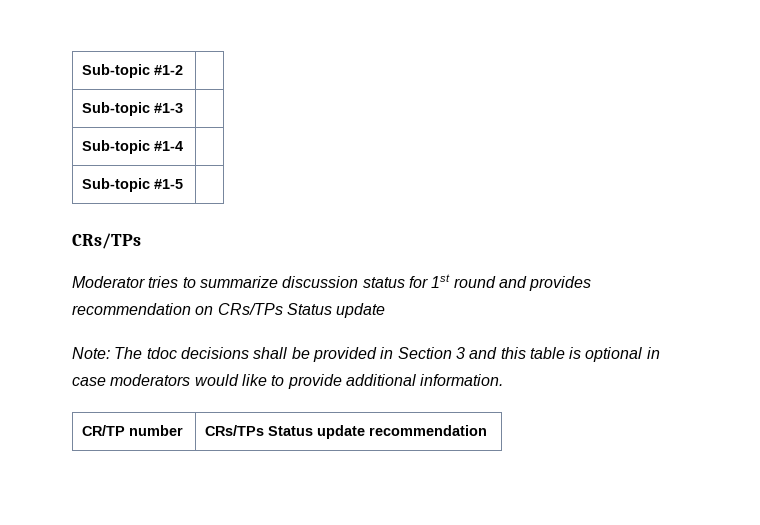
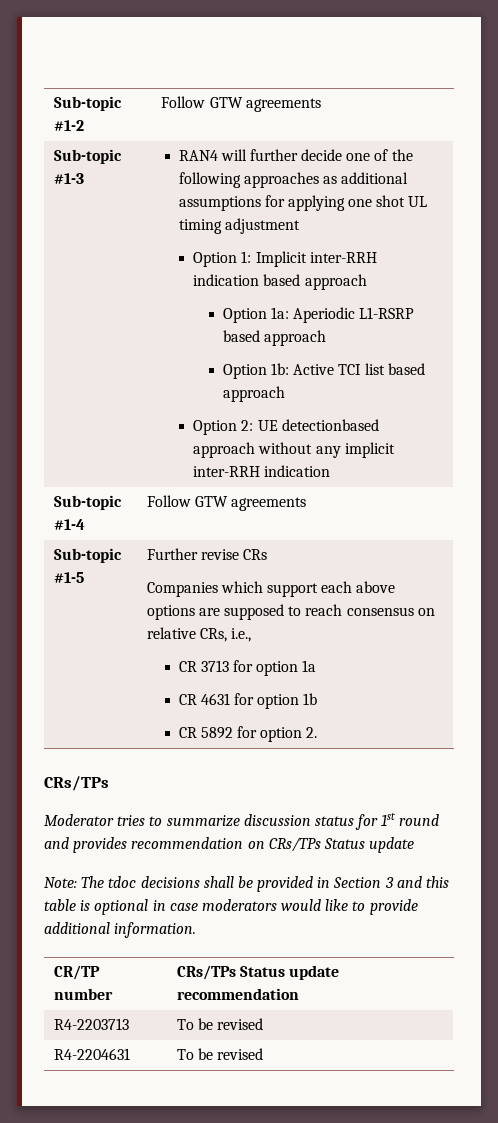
(184, 70) none -> [161,96,321,112] Follow GTW agreements
(184, 108) none -> [178,149,413,161] [178,172,409,188] [178,195,428,211] [178,218,300,234] [193,251,377,267] [193,274,367,290] [222,307,415,323] [222,330,326,346] [222,363,425,379] [222,386,285,402] [193,419,379,435] [193,442,395,458] [193,465,331,477] RAN4 will further decide one of the following approaches as additional assumptions for applying one shot UL timing adjustment // Option 1: Implicit inter-RRH indication based approach // Option 1a: Aperiodic L1-RSRP based approach // Option 1b: Active TCI list based approach // Option 2: UE detectionbased approach without any implicit inter-RRH indication
(184, 146) none -> [146,495,307,511] Follow GTW agreements
(184, 184) none -> [146,548,268,560] [146,581,396,597] [146,604,435,620] [146,627,252,642] [178,660,317,676] [178,693,318,709] [178,726,318,742] Further revise CRs // Companies which support each above options are supposed to reach consensus on relative CRs, i.e., // CR 3713 for option 1a // CR 4631 for option 1b // CR 5892 for option 2.
(488, 430) none -> [53,1018,129,1030] [176,1018,264,1030] [53,1048,130,1060] [176,1048,264,1060] // R4-2203713 | To be revised // R4-2204631 | To be revised

